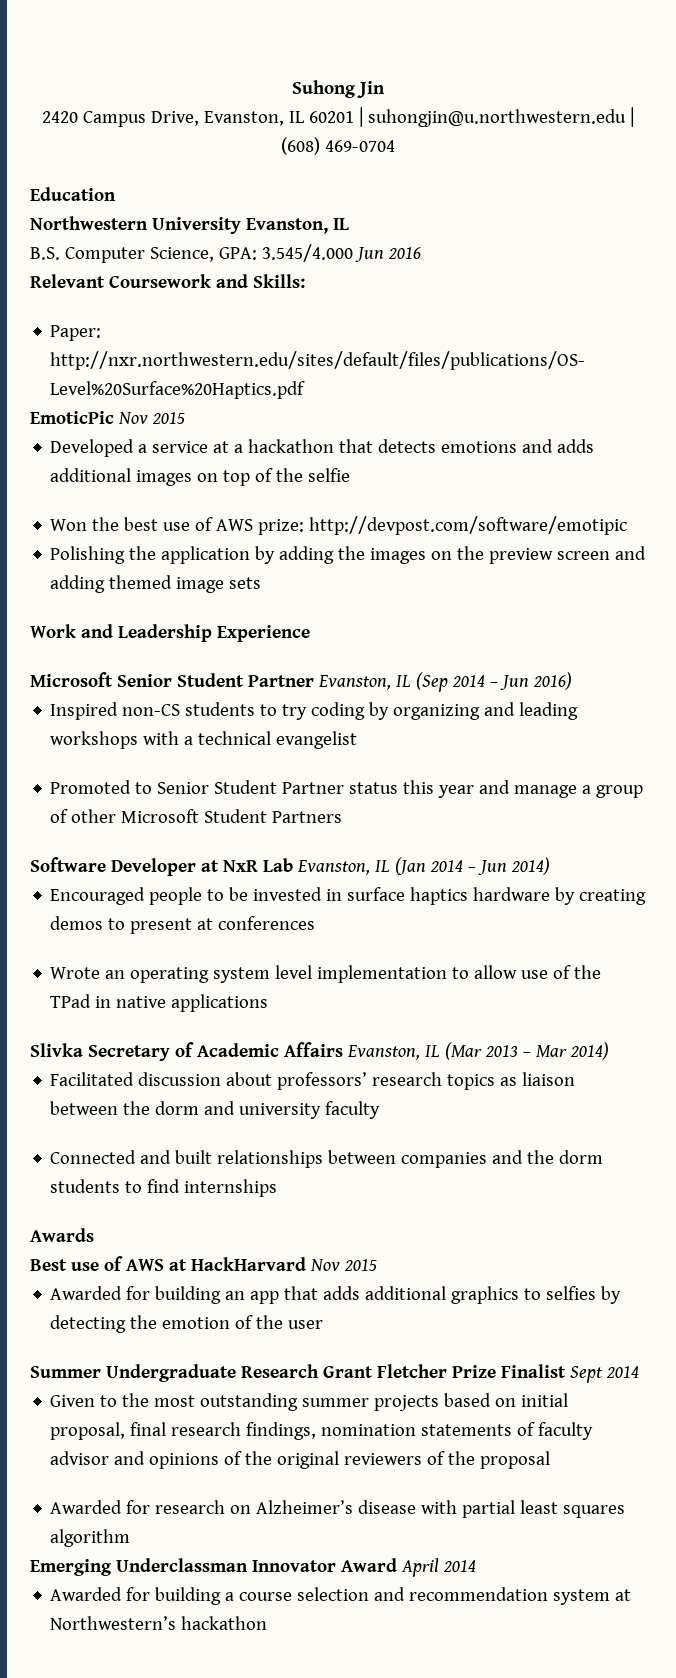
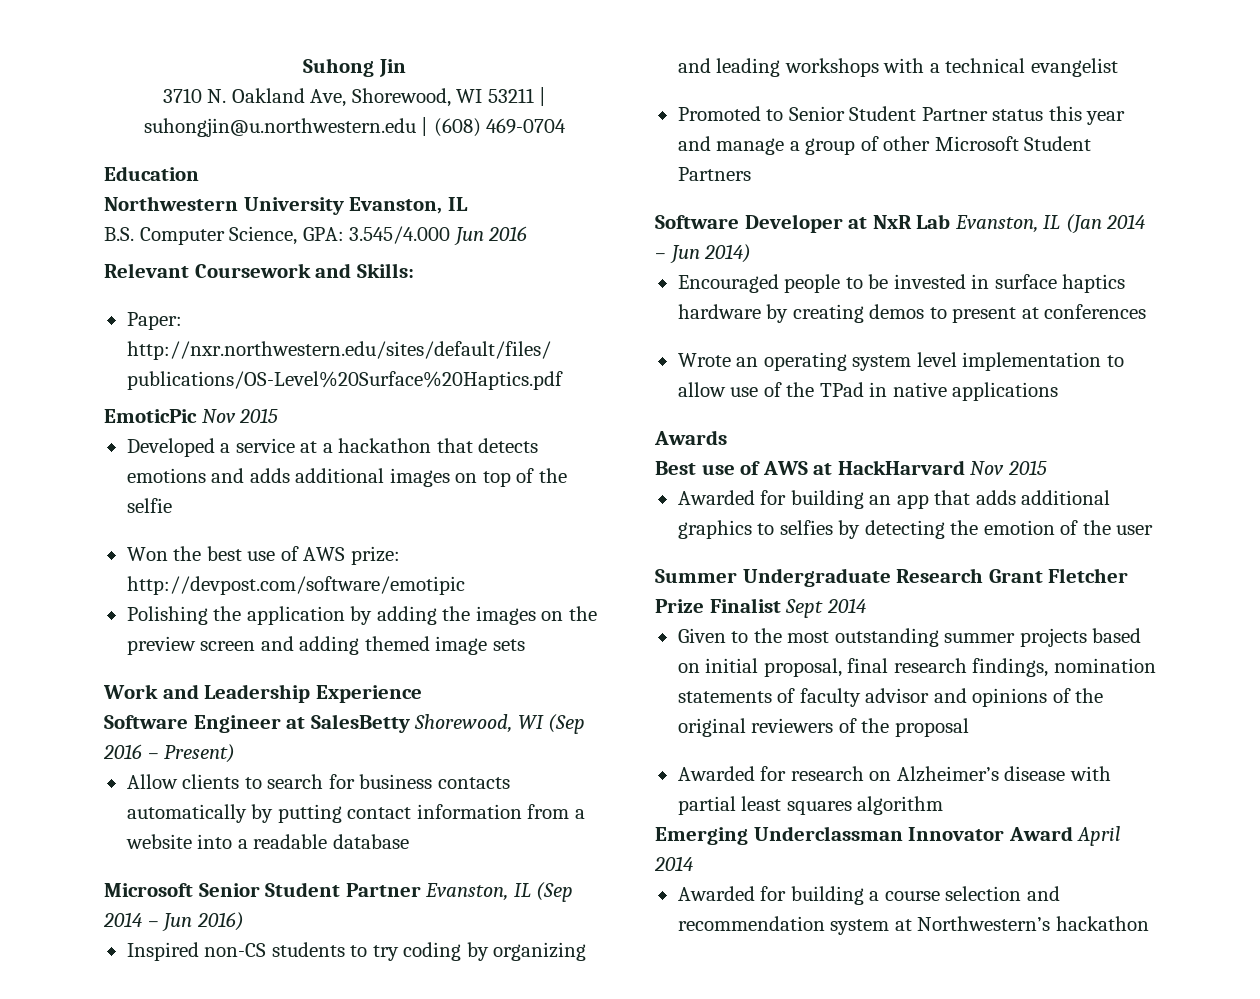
[42,111,354,127] 2420 Campus Drive, Evanston, IL 60201 -> [162,88,534,107] 3710 N. Oakland Ave, Shorewood, WI 53211
(310, 633) none -> [104,714,586,734] [103,744,236,763] [126,774,510,789] [126,804,585,823] [125,834,409,849] // Software Engineer at SalesBetty Shorewood, WI (Sep 2016 – Present) // Allow clients to search for business contacts automatically by putting contact information from a website into a readable database
[30,1042,609,1061] [50,1072,576,1090] [50,1101,381,1119] [50,1150,604,1168] [50,1179,278,1197] // Slivka Secretary of Academic Affairs Evanston, IL (Mar 2013 – Mar 2014) // Facilitated discussion about professors’ research topics as liaison between the dorm and university faculty // Connected and built relationships between companies and the dorm students to find internships -> (1059, 391) none

